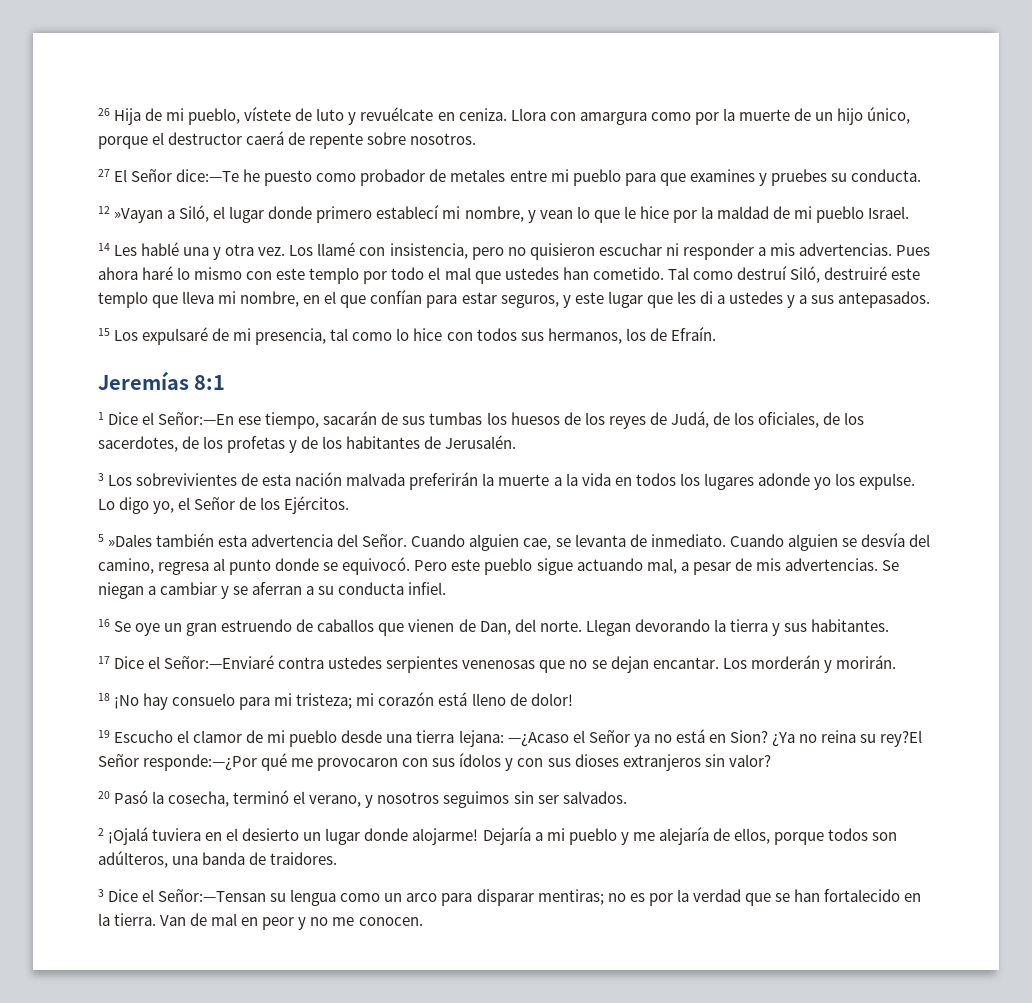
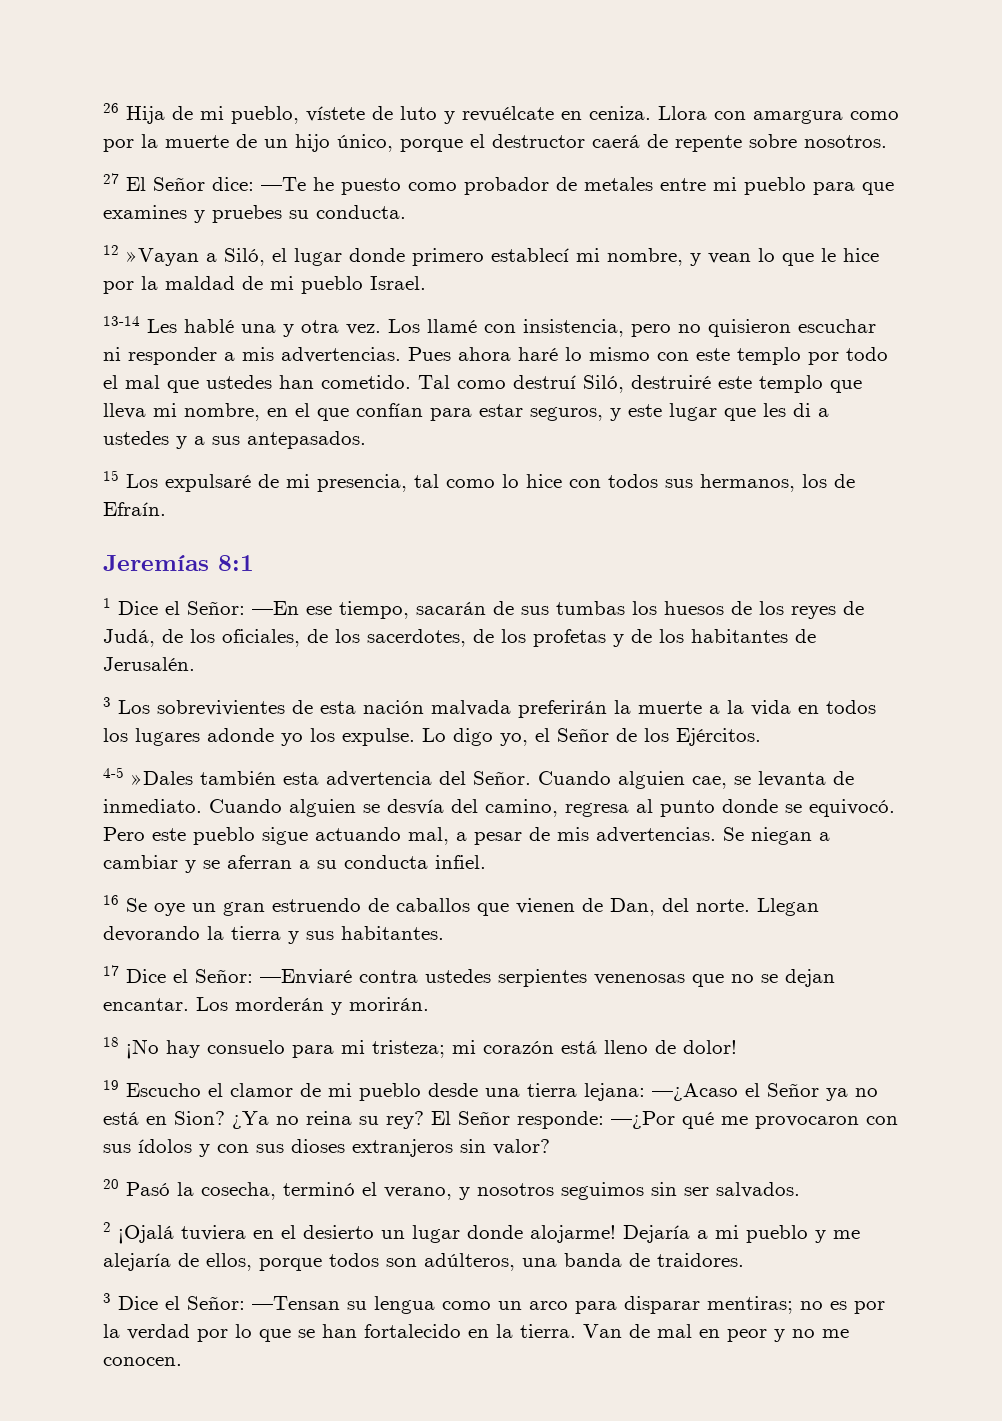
[176,169,240,182] dice:—Te -> [212,177,306,191] dice: —Te
[98,243,110,251] 14 -> [103,316,140,326] 13-14
[158,412,235,425] Señor:—En -> [187,601,299,615] Señor: —En
[98,534,104,542] 5 -> [103,767,124,778] 4-5
[164,655,275,669] Señor:—Enviaré -> [195,969,352,985] Señor: —Enviaré
[880,730,923,747] [98,754,258,771] rey?El Señor responde:—¿Por -> [386,1111,675,1129] rey? El Señor responde: —¿Por
[158,889,267,902] Señor:—Tensan -> [187,1296,340,1310] Señor: —Tensan
(741, 895) none -> [197,1324,252,1342] por lo

